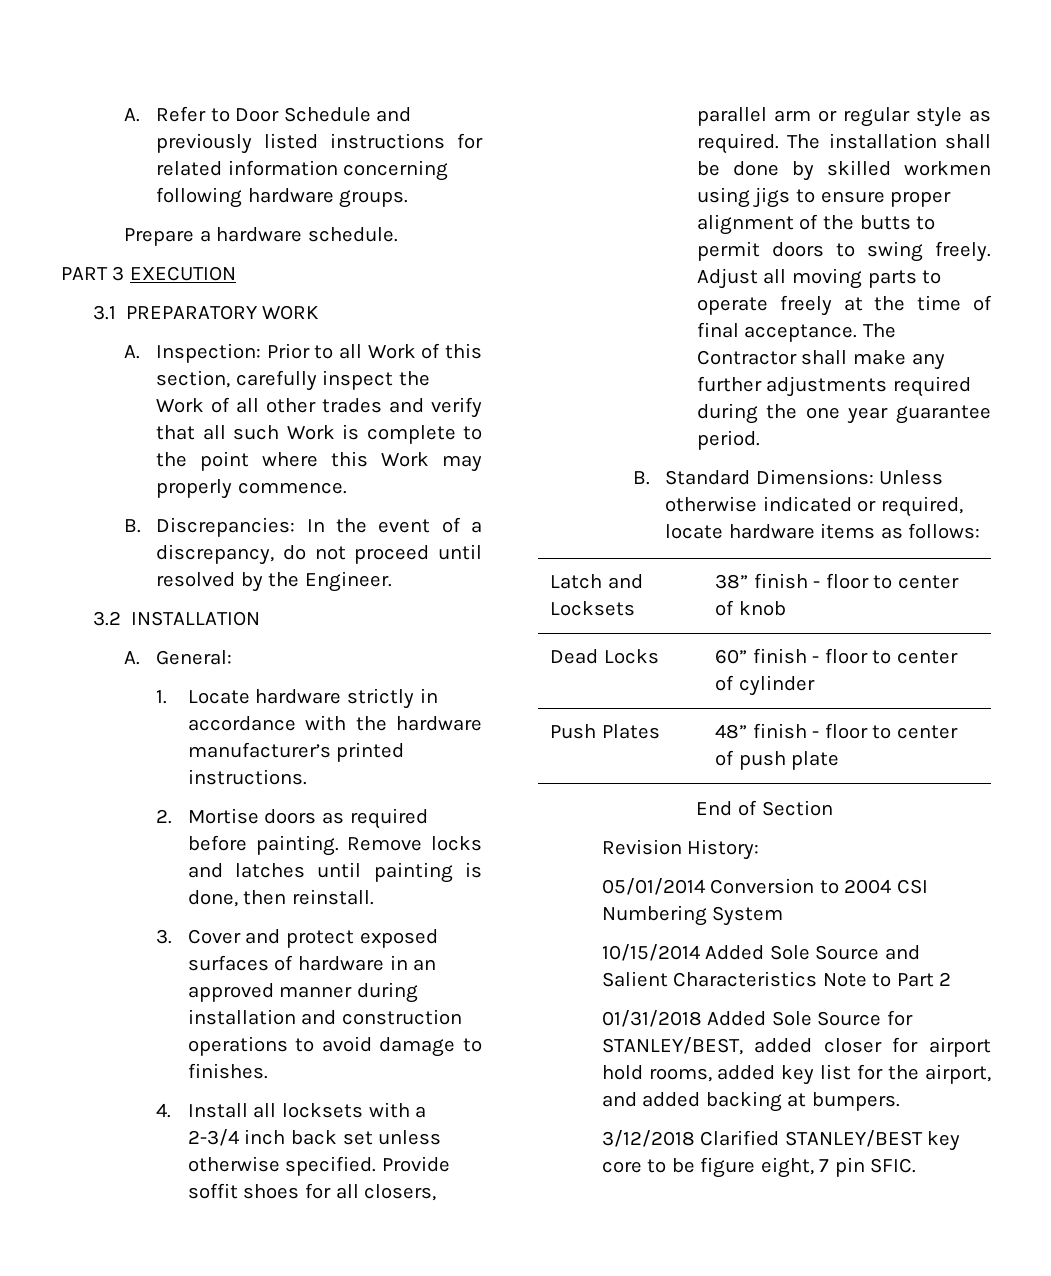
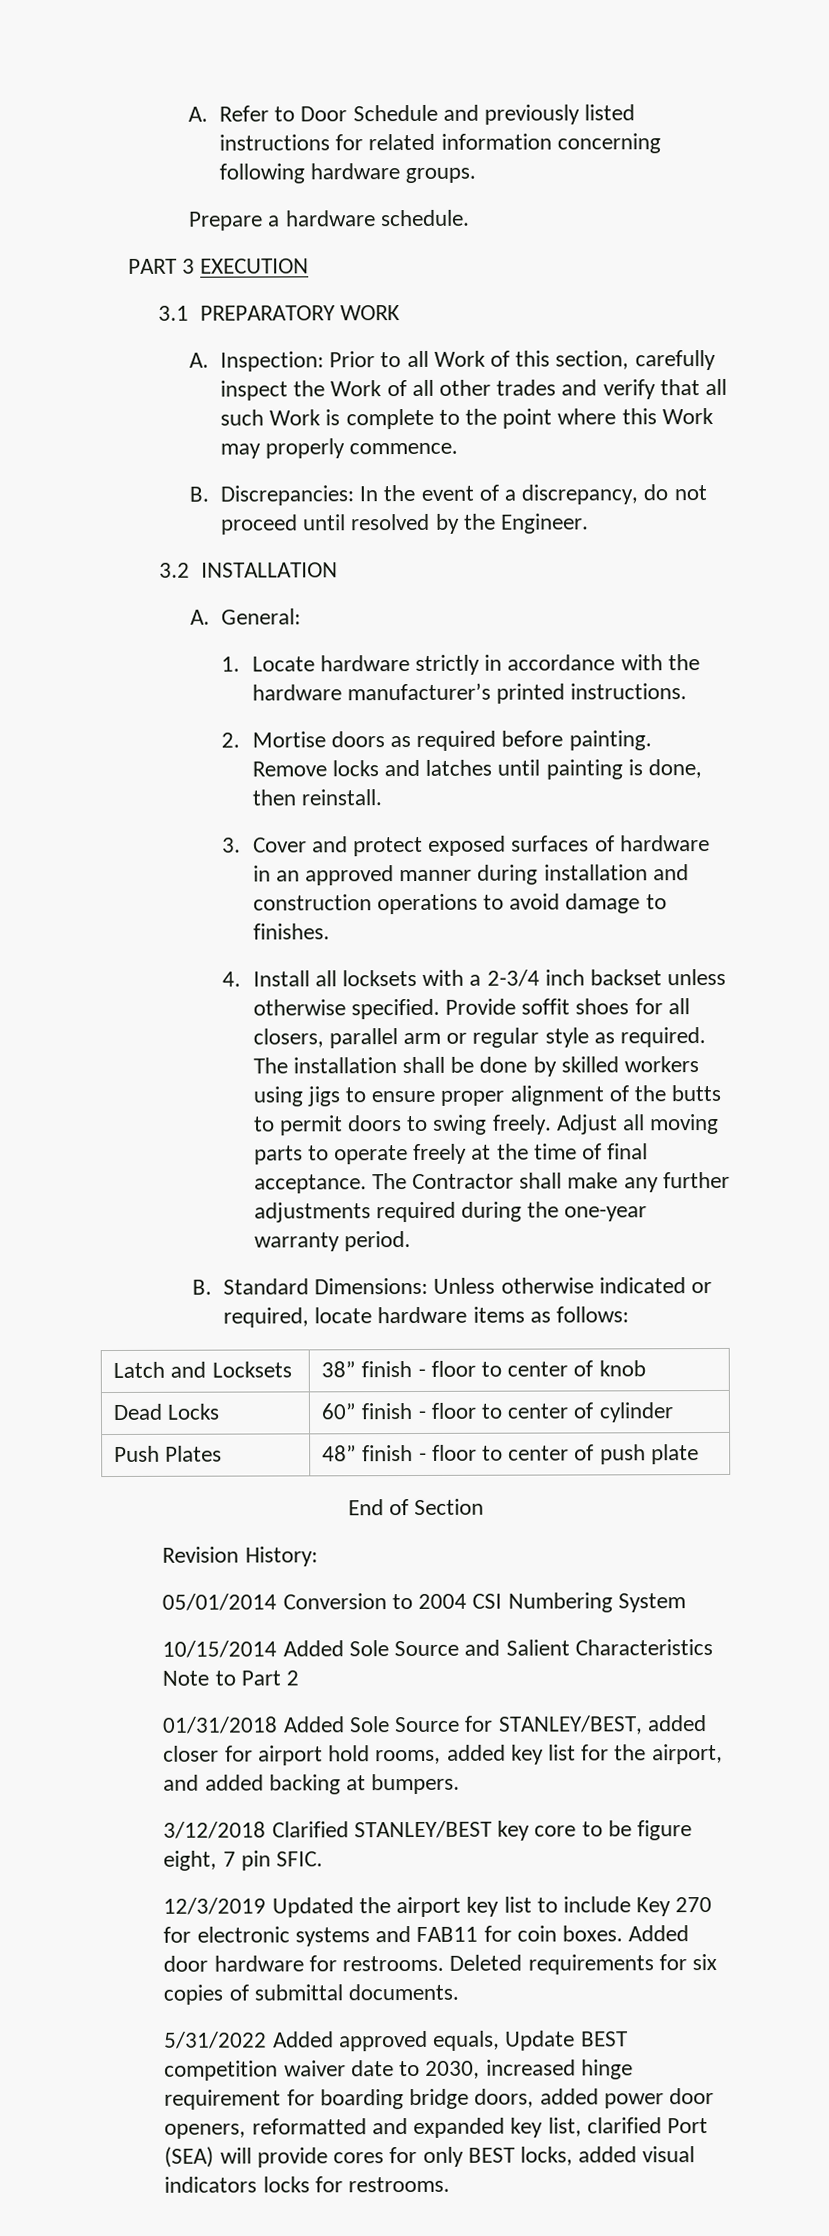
[291,1130,373,1145] back set -> [590,969,663,986] backset
[904,161,991,176] workmen -> [624,1056,700,1073] workers
[805,405,991,424] one year guarantee -> [564,1206,648,1222] [253,1232,340,1252] one-year warranty
(917, 1165) none -> [163,1896,713,1918] [163,1925,690,1947] [163,1954,717,1975] [163,1983,460,2005] [164,2030,628,2052] [164,2059,633,2081] [164,2088,714,2110] [164,2117,708,2139] [164,2146,696,2168] [164,2176,451,2193] // 12/3/2019 Updated the airport key list to include Key 270 for electronic systems and FAB11 for coin boxes. Added door hardware for restrooms. Deleted requirements for six copies of submittal documents. // 5/31/2022 Added approved equals, Update BEST competition waiver date to 2030, increased hinge requirement for boarding bridge doors, added power door openers, reformatted and expanded key list, clarified Port (SEA) will provide cores for only BEST locks, added visual indicators locks for restrooms.

